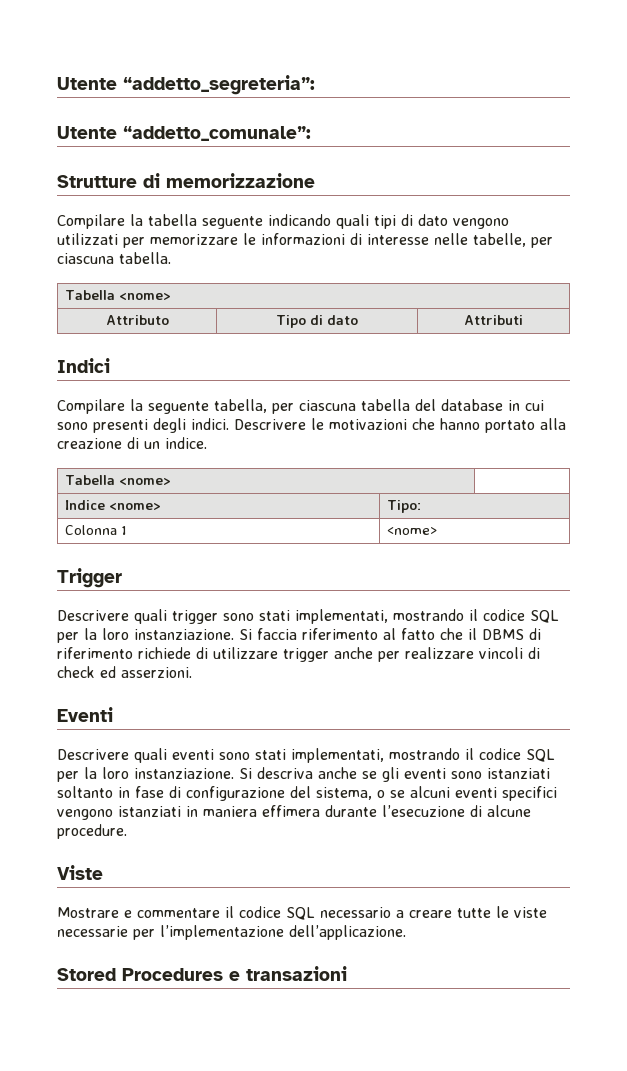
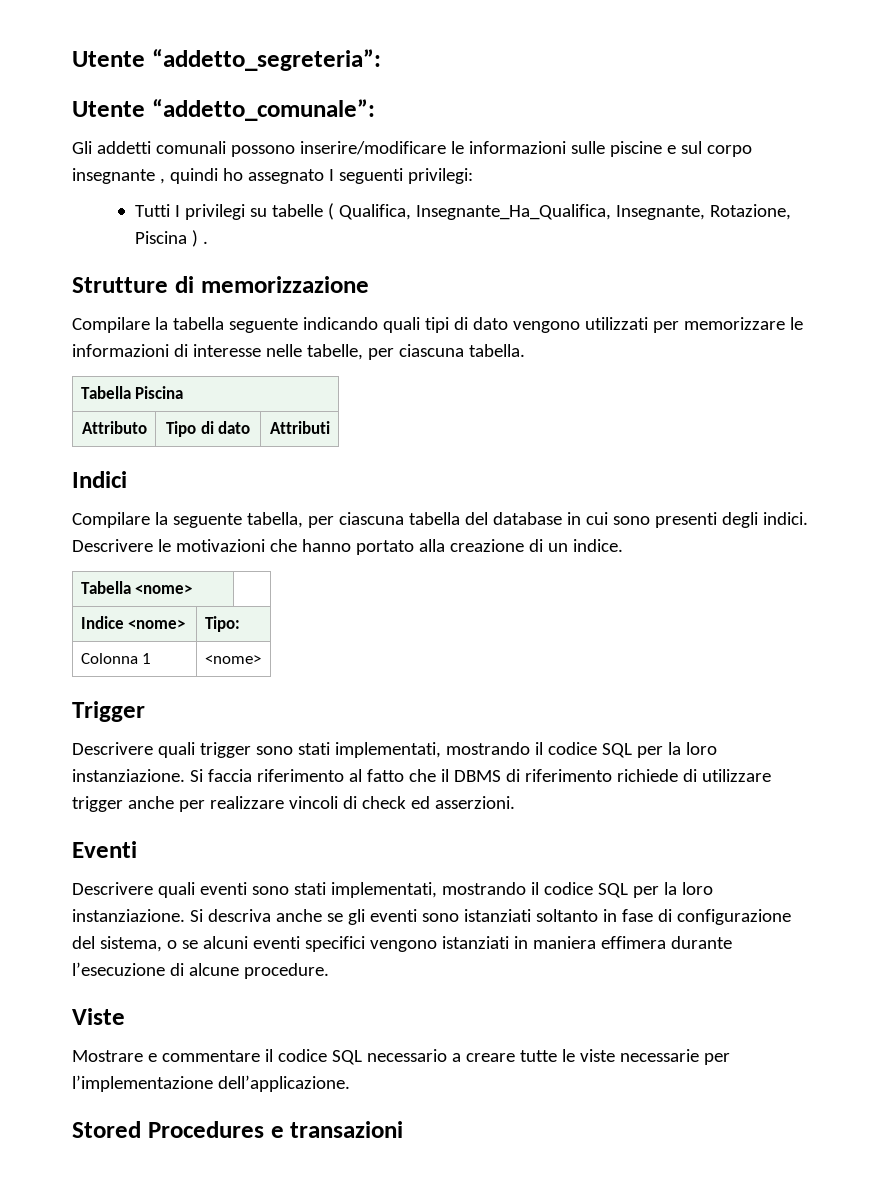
(311, 133) none -> [72,141,752,157] [72,168,473,184] [135,203,792,220] [135,230,209,247] // Gli addetti comunali possono inserire/modificare le informazioni sulle piscine e sul corpo insegnante , quindi ho assegnato I seguenti privilegi: // Tutti I privilegi su tabelle ( Qualifica, Insegnante_Ha_Qualifica, Insegnante, Rotazione, Piscina ) .
[119,293,172,300] <nome> -> [135,386,184,399] Piscina

